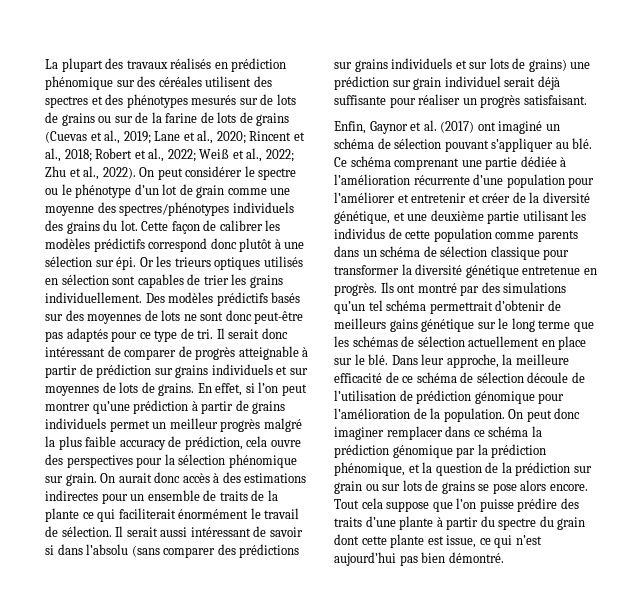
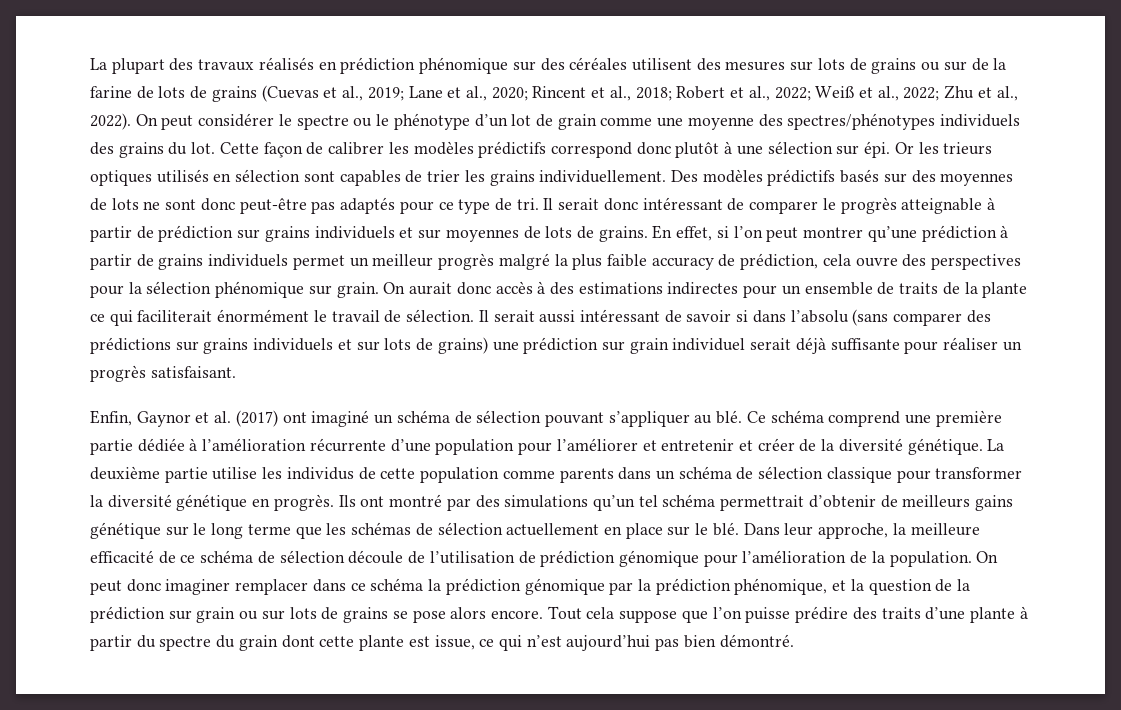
[45,94,274,108] spectres et des phénotypes mesurés sur de -> [725,61,814,71] mesures sur
[178,346,192,357] de -> [822,198,836,210] le
[394,158,482,170] comprenant une -> [828,410,1002,427] comprend une première
[334,211,428,224] génétique, et une -> [907,438,1005,455] génétique. La
[522,210,569,221] utilisant -> [212,467,258,480] utilise
[522,266,581,275] entretenue -> (248, 502) none

